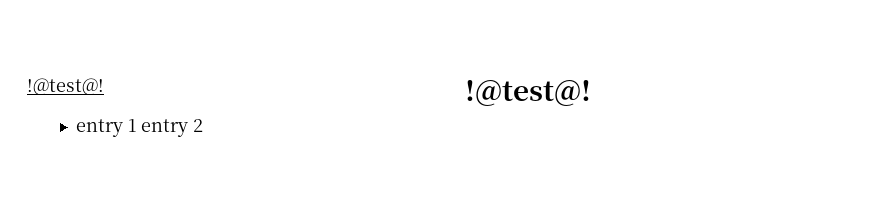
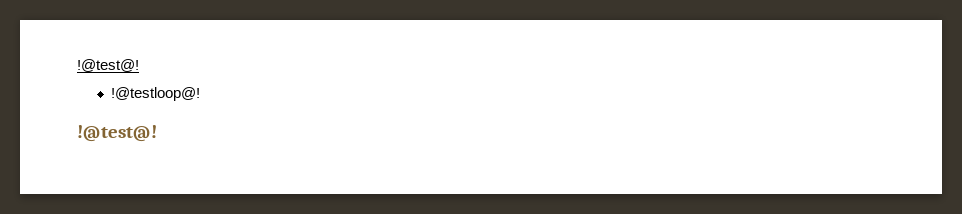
[76,119,204,137] entry 1 entry 2 -> [111,87,201,101] !@testloop@!

